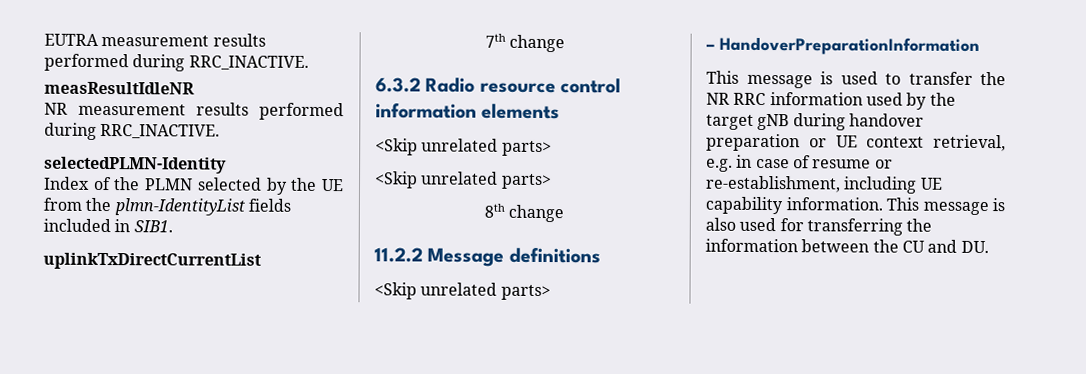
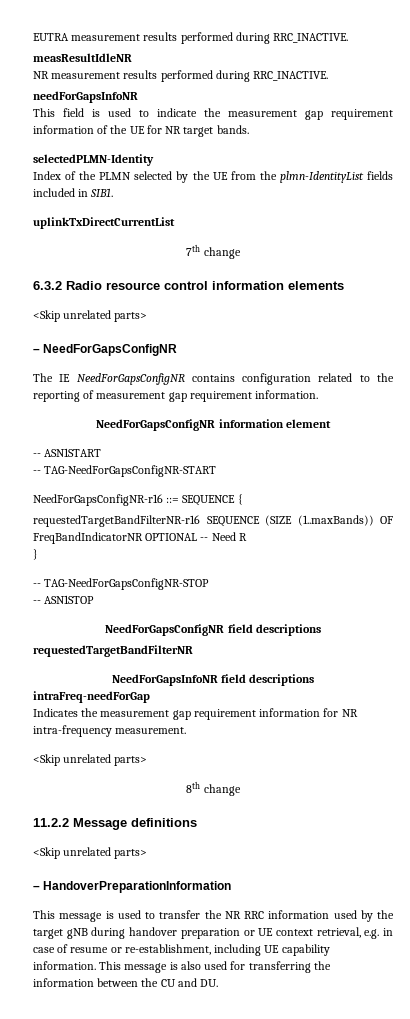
(221, 131) none -> [33,91,138,103] [33,108,393,120] [33,125,249,137] // needForGapsInfoNR // This field is used to indicate the measurement gap requirement information of the UE for NR target bands.
(552, 148) none -> [33,344,178,356] [33,373,394,385] [33,390,319,402] [96,419,331,431] [33,448,102,457] [33,465,217,477] [33,494,243,506] [33,515,393,527] [33,532,247,544] [33,549,38,560] [33,578,210,590] [33,595,95,604] [105,624,321,636] [33,645,193,657] [111,674,315,686] [33,691,150,703] [33,708,358,720] [33,725,187,737] // – NeedForGapsConfigNR // The IE NeedForGapsConfigNR contains configuration related to the reporting of measurement gap requirement information. // NeedForGapsConfigNR information element // -- ASN1START // -- TAG-NeedForGapsConfigNR-START // NeedForGapsConfigNR-r16 ::= SEQUENCE { // requestedTargetBandFilterNR-r16 SEQUENCE (SIZE (1..maxBands)) OF FreqBandIndicatorNR OPTIONAL -- Need R // } // -- TAG-NeedForGapsConfigNR-STOP // -- ASN1STOP // NeedForGapsConfigNR field descriptions // requestedTargetBandFilterNR // NeedForGapsInfoNR field descriptions // intraFreq-needForGap // Indicates the measurement gap requirement information for NR intra-frequency measurement.

